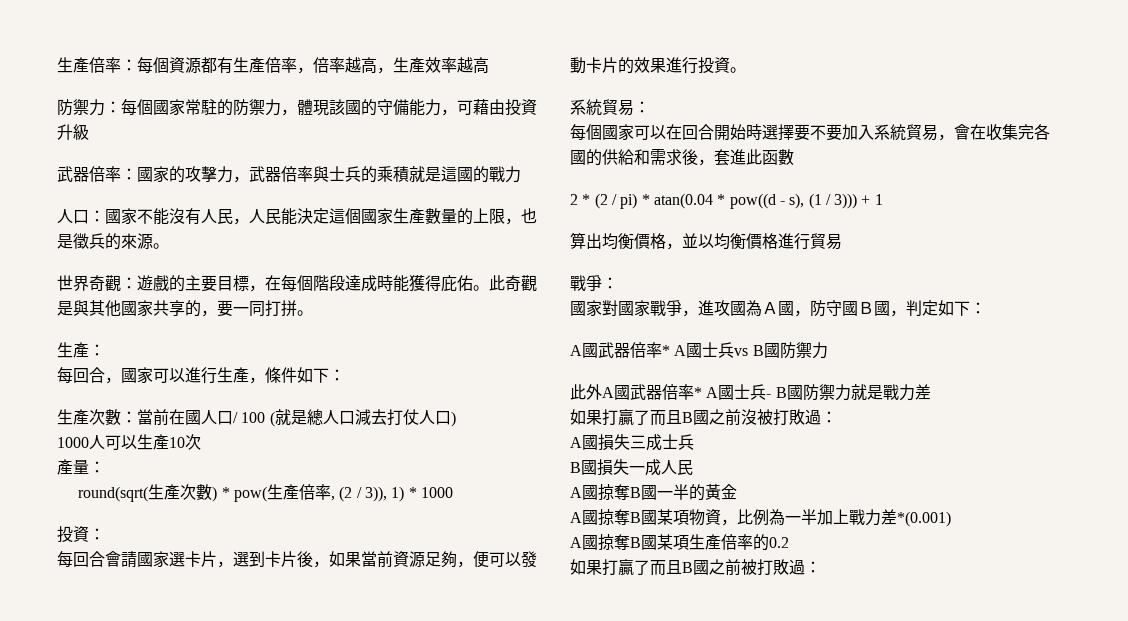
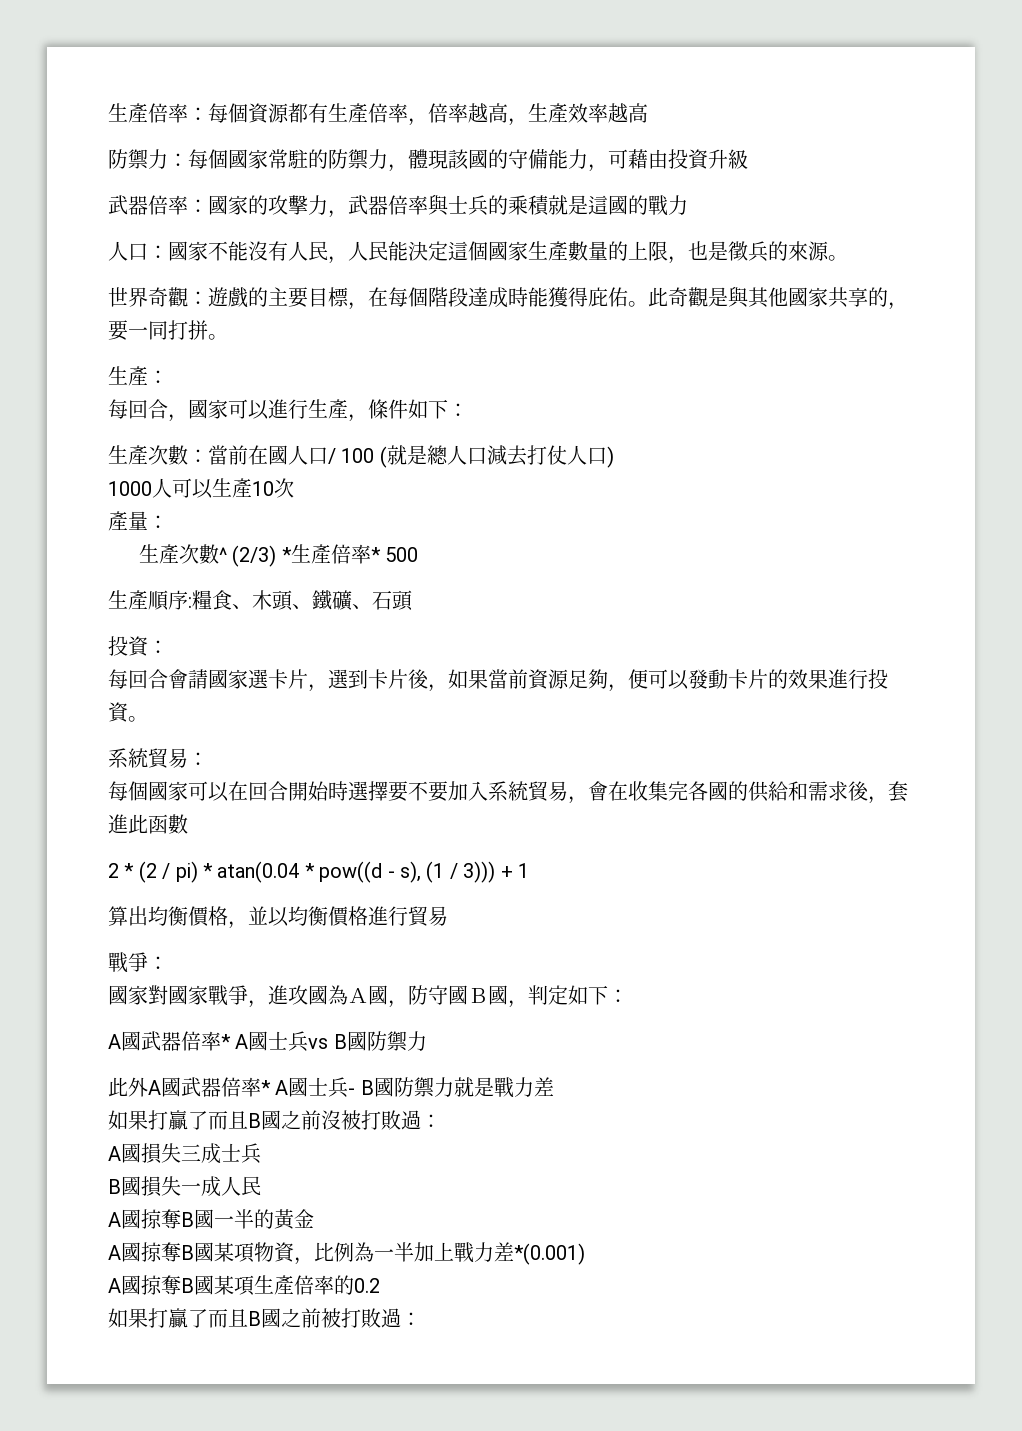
[78,484,453,502] round(sqrt(生產次數) * pow(生產倍率, (2 / 3)), 1) * 1000 -> [139,544,419,567] [108,590,413,611] 生產次數^ (2/3) *生產倍率* 500 // 生產順序:糧食、木頭、鐵礦、石頭

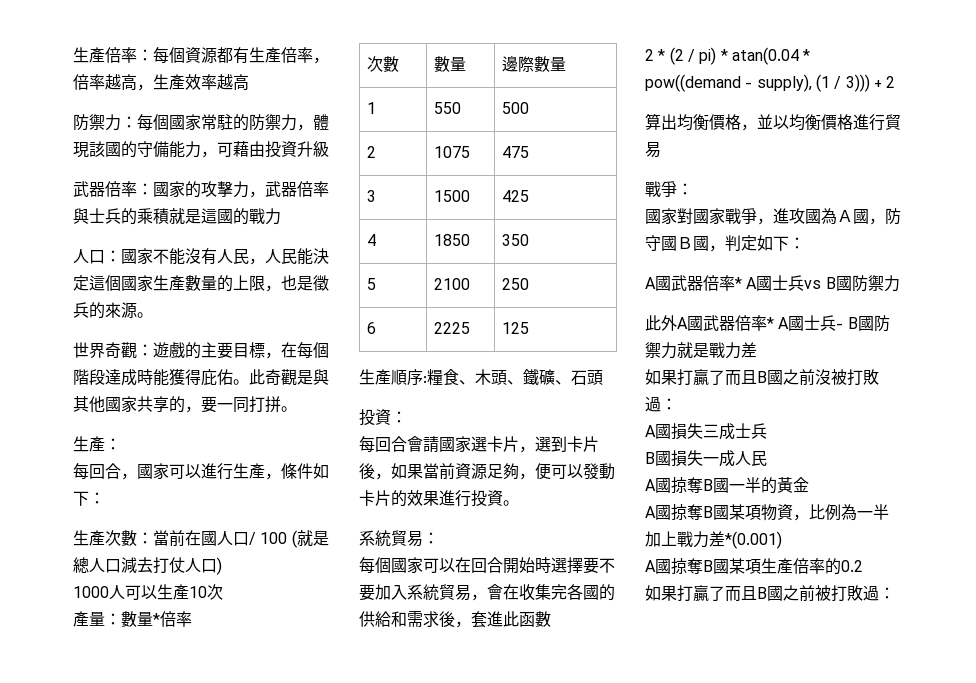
[139,544,419,567] // 生產次數^ (2/3) *生產倍率* 500 -> [121,611,192,627] [367,56,400,72] [434,56,467,72] [502,56,567,73] [367,102,377,114] [434,102,462,114] [502,102,530,114] [367,146,377,158] [434,146,471,158] [502,146,530,158] [367,190,377,202] [434,190,471,202] [502,190,530,202] [367,234,377,246] [434,234,471,246] [502,234,530,246] [367,278,377,290] [434,278,471,290] [502,278,530,290] [367,322,377,334] [434,322,471,334] [502,322,530,334] 數量*倍率 // 次數 | 數量 | 邊際數量 // 1 | 550 | 500 // 2 | 1075 | 475 // 3 | 1500 | 425 // 4 | 1850 | 350 // 5 | 2100 | 250 // 6 | 2225 | 125
[319,861,421,883] pow((d - s), -> [645,74,812,92] pow((demand - supply),
[517,863,529,878] 1 -> [886,76,896,88] 2

